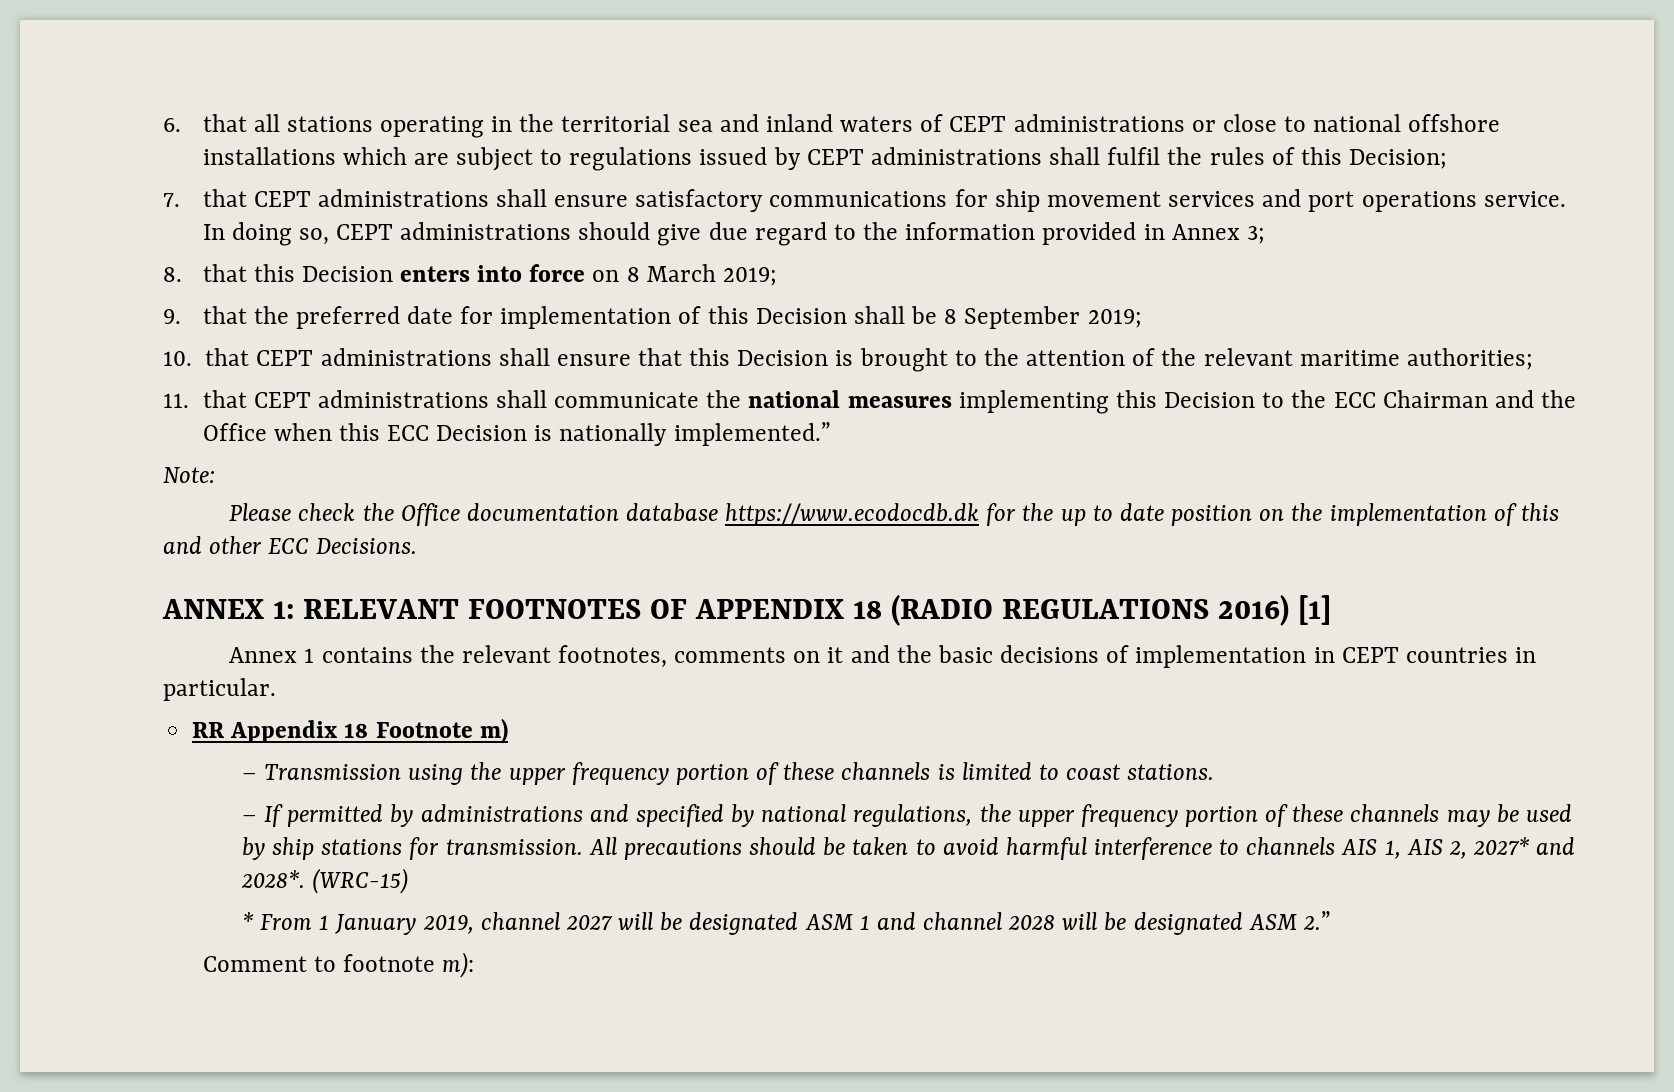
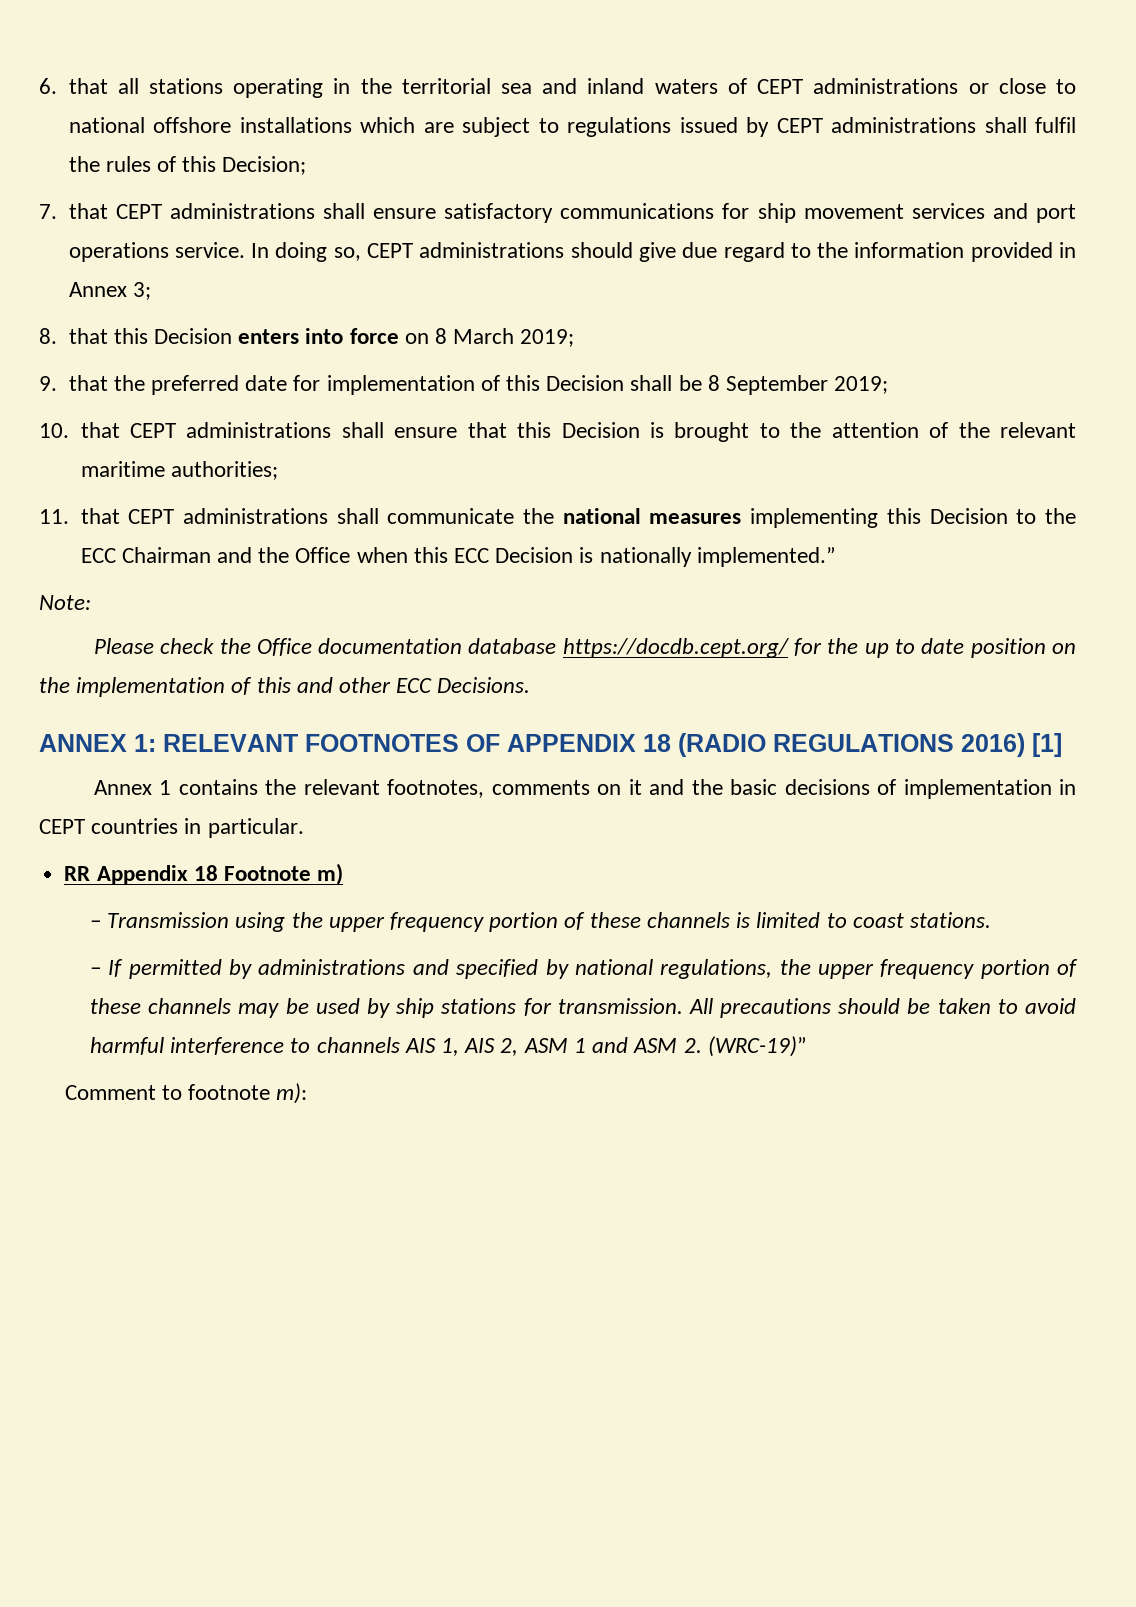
[725,503,980,526] https://www.ecodocdb.dk -> [562,638,790,658] https://docdb.cept.org/
[1473,837,1576,855] [240,868,409,894] [241,911,1331,935] 2027* and 2028*. (WRC-15) // * From 1 January 2019, channel 2027 will be designated ASM 1 and channel 2028 will be designated ASM 2.” -> [523,1036,807,1057] ASM 1 and ASM 2. (WRC-19)”

